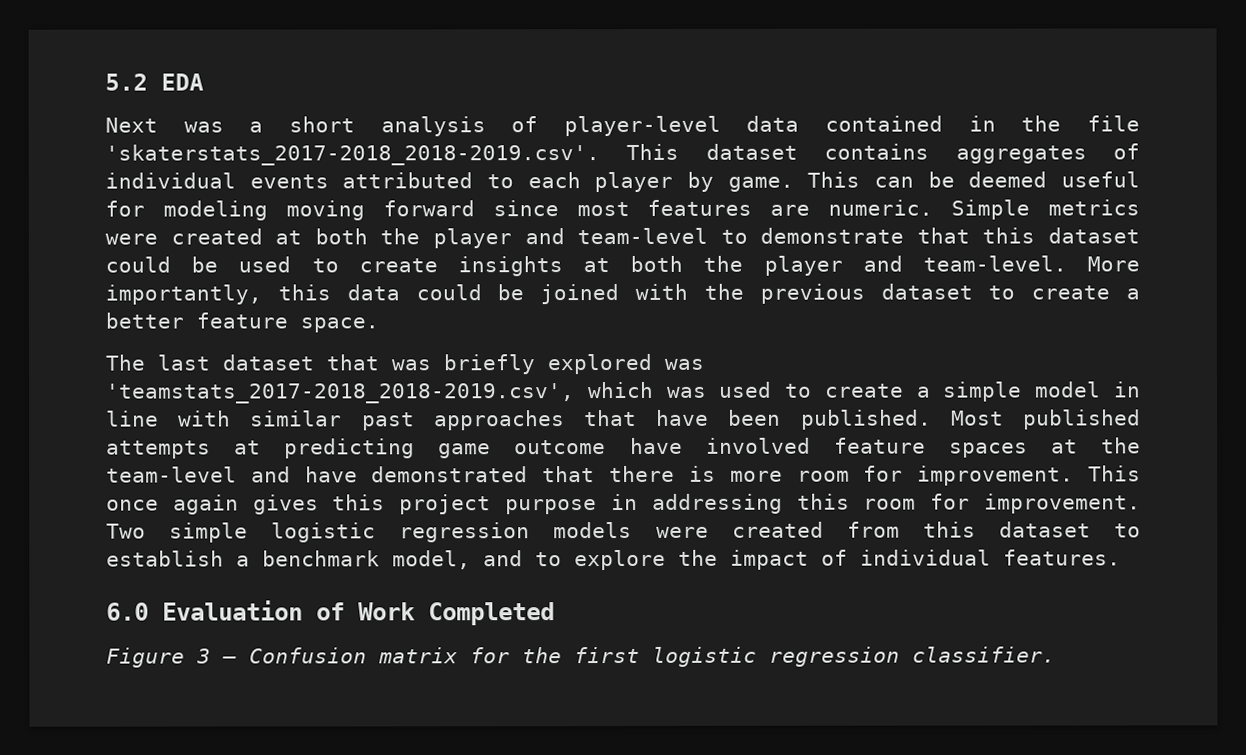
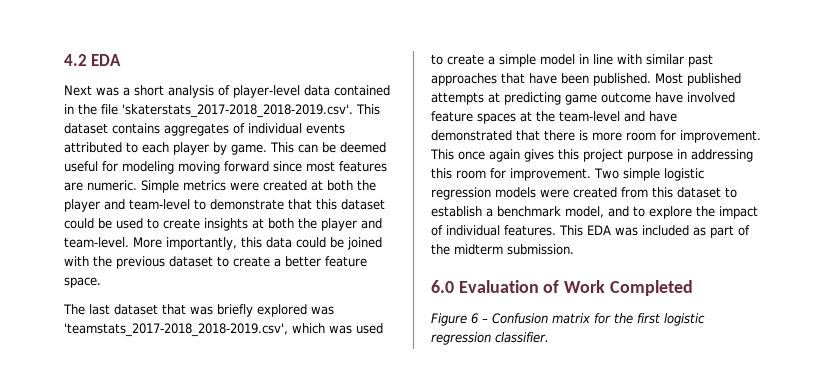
[105,73,148,91] 5.2 -> [64,54,87,66] 4.2
(1121, 557) none -> [559,225,750,238] [431,244,574,255] This EDA was included as part of the midterm submission.
[196,648,211,664] 3 -> [471,313,478,324] 6

